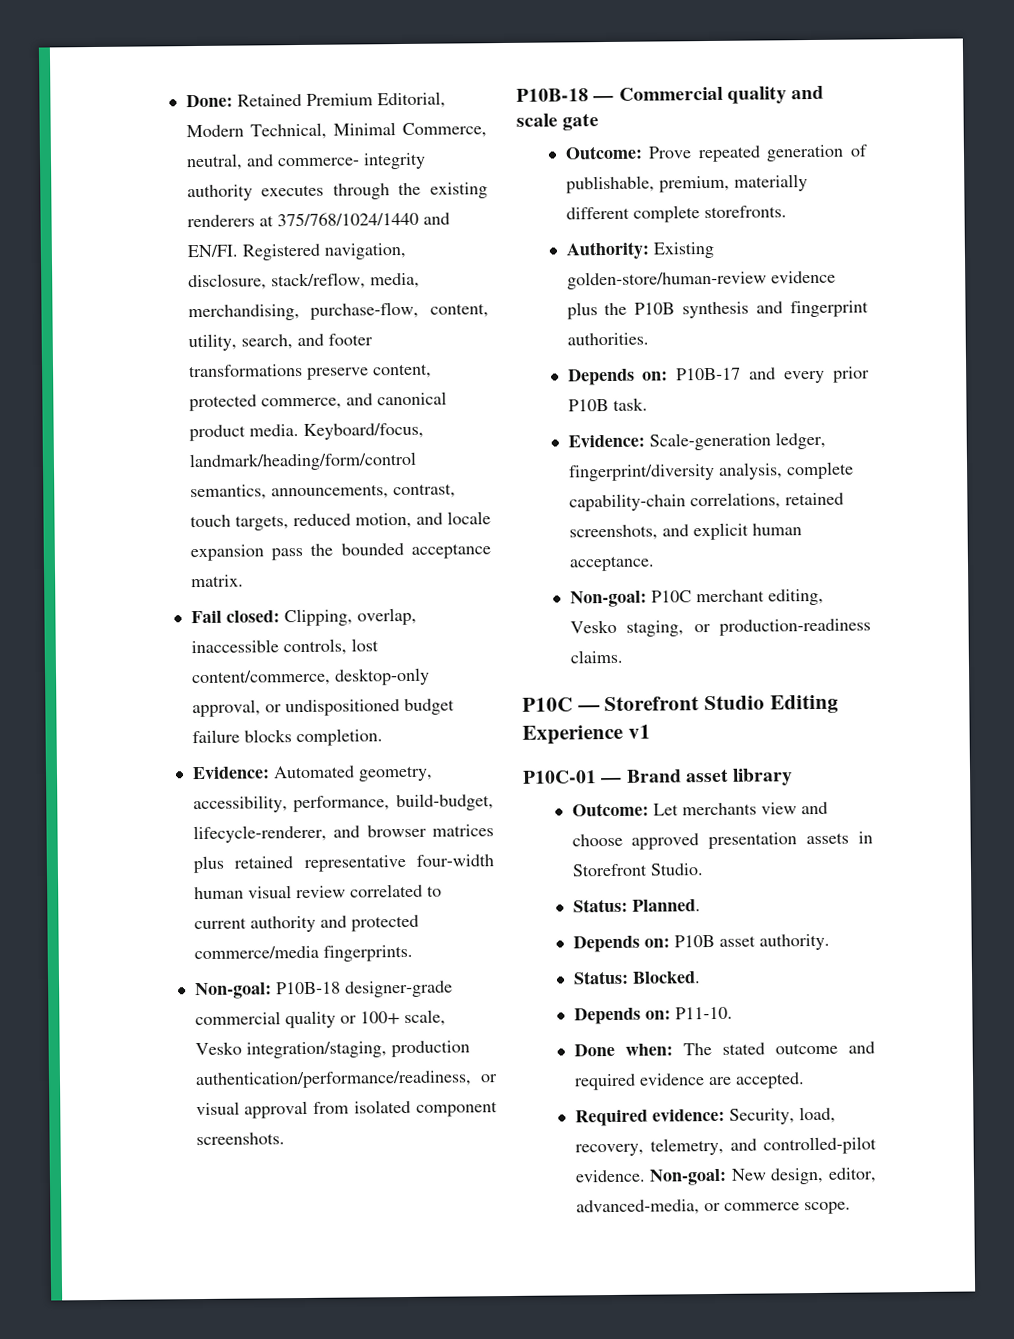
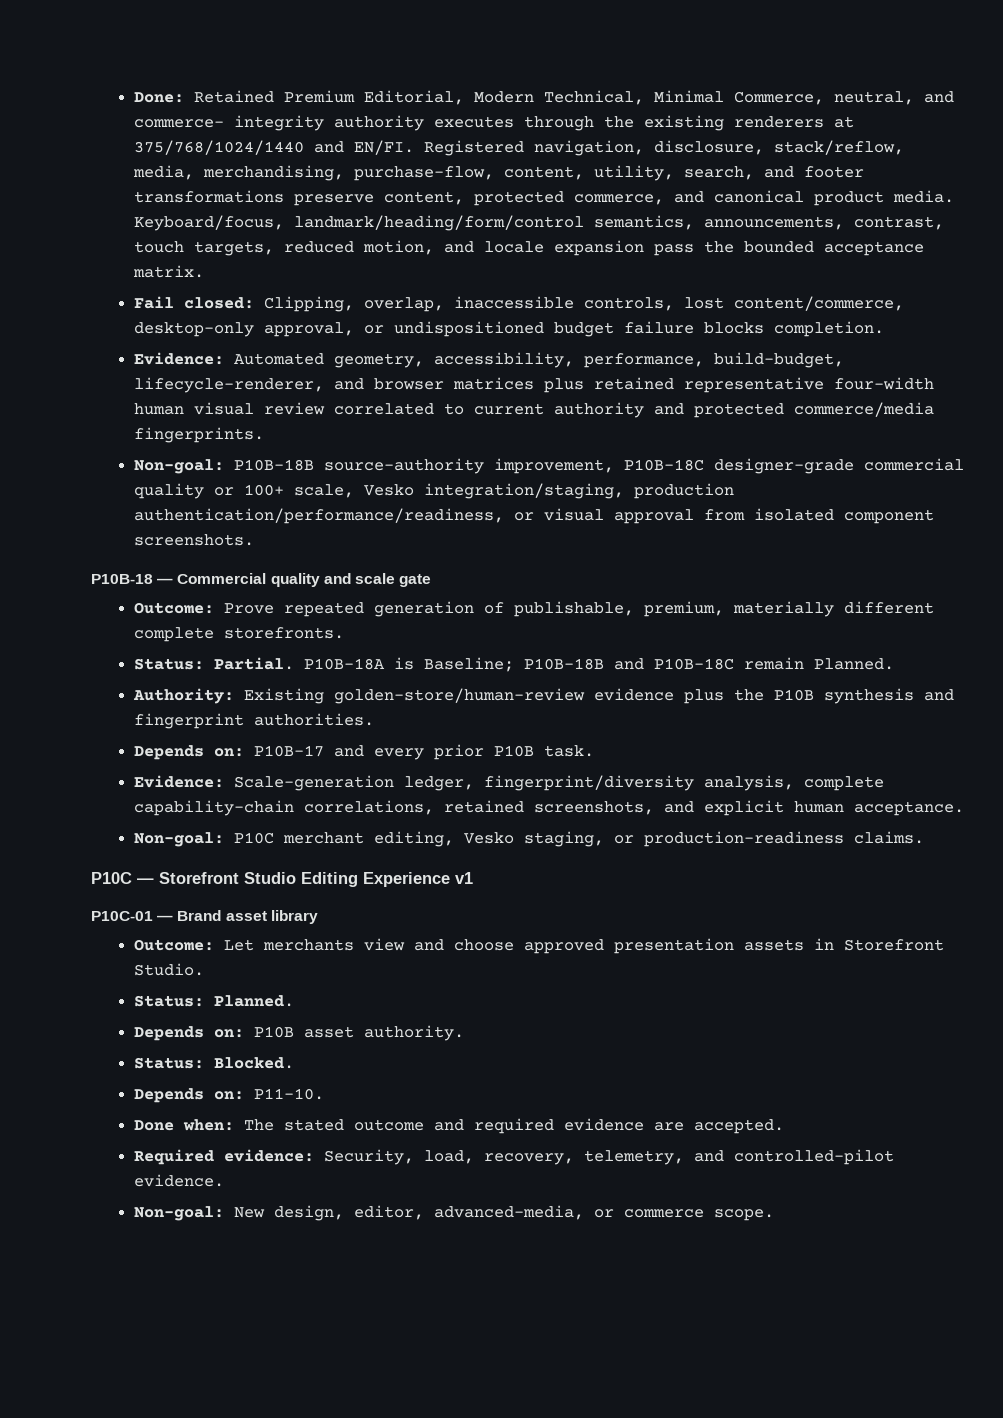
[275,981,341,995] P10B-18 -> [233,458,704,474] P10B-18B source-authority improvement, P10B-18C
(787, 212) none -> [133,657,894,672] // Status: Partial. P10B-18A is Baseline; P10B-18B and P10B-18C remain Planned.
(646, 1176) none -> (224, 1180) //

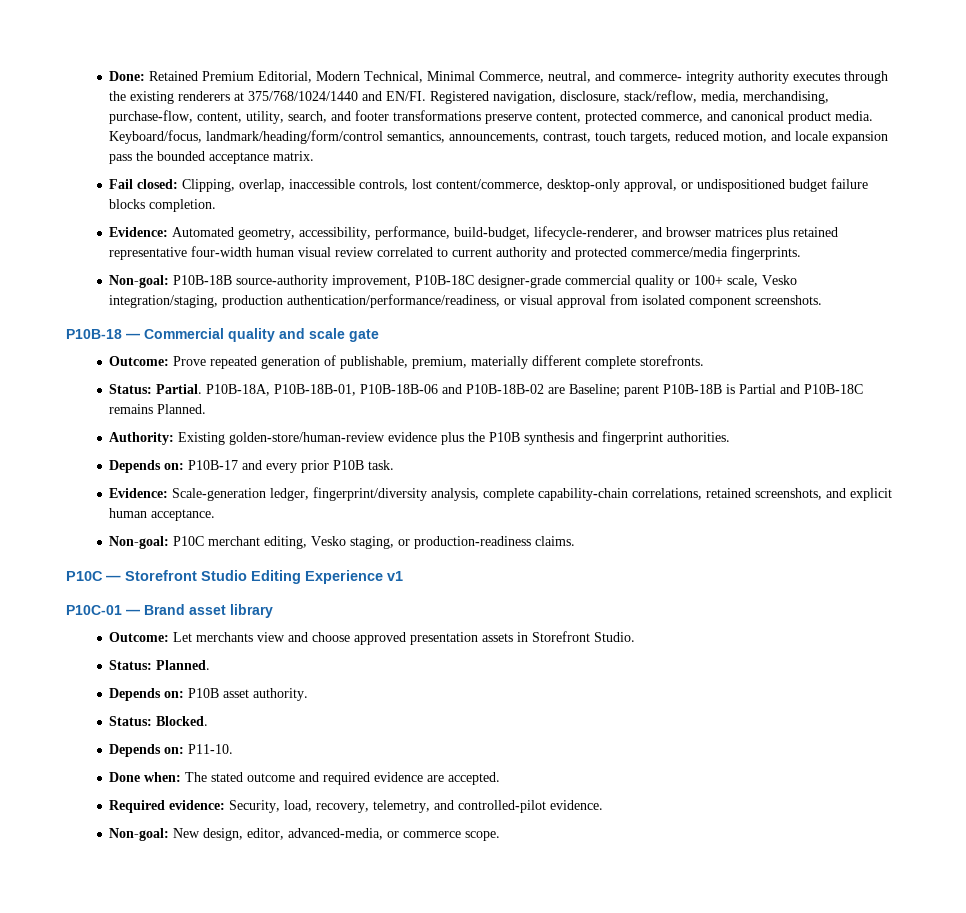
[303,657,604,672] P10B-18A is Baseline; P10B-18B -> [206,384,777,397] P10B-18A, P10B-18B-01, P10B-18B-06 and P10B-18B-02 are Baseline; parent P10B-18B is Partial
[743,657,804,670] remain -> [109,404,154,414] remains

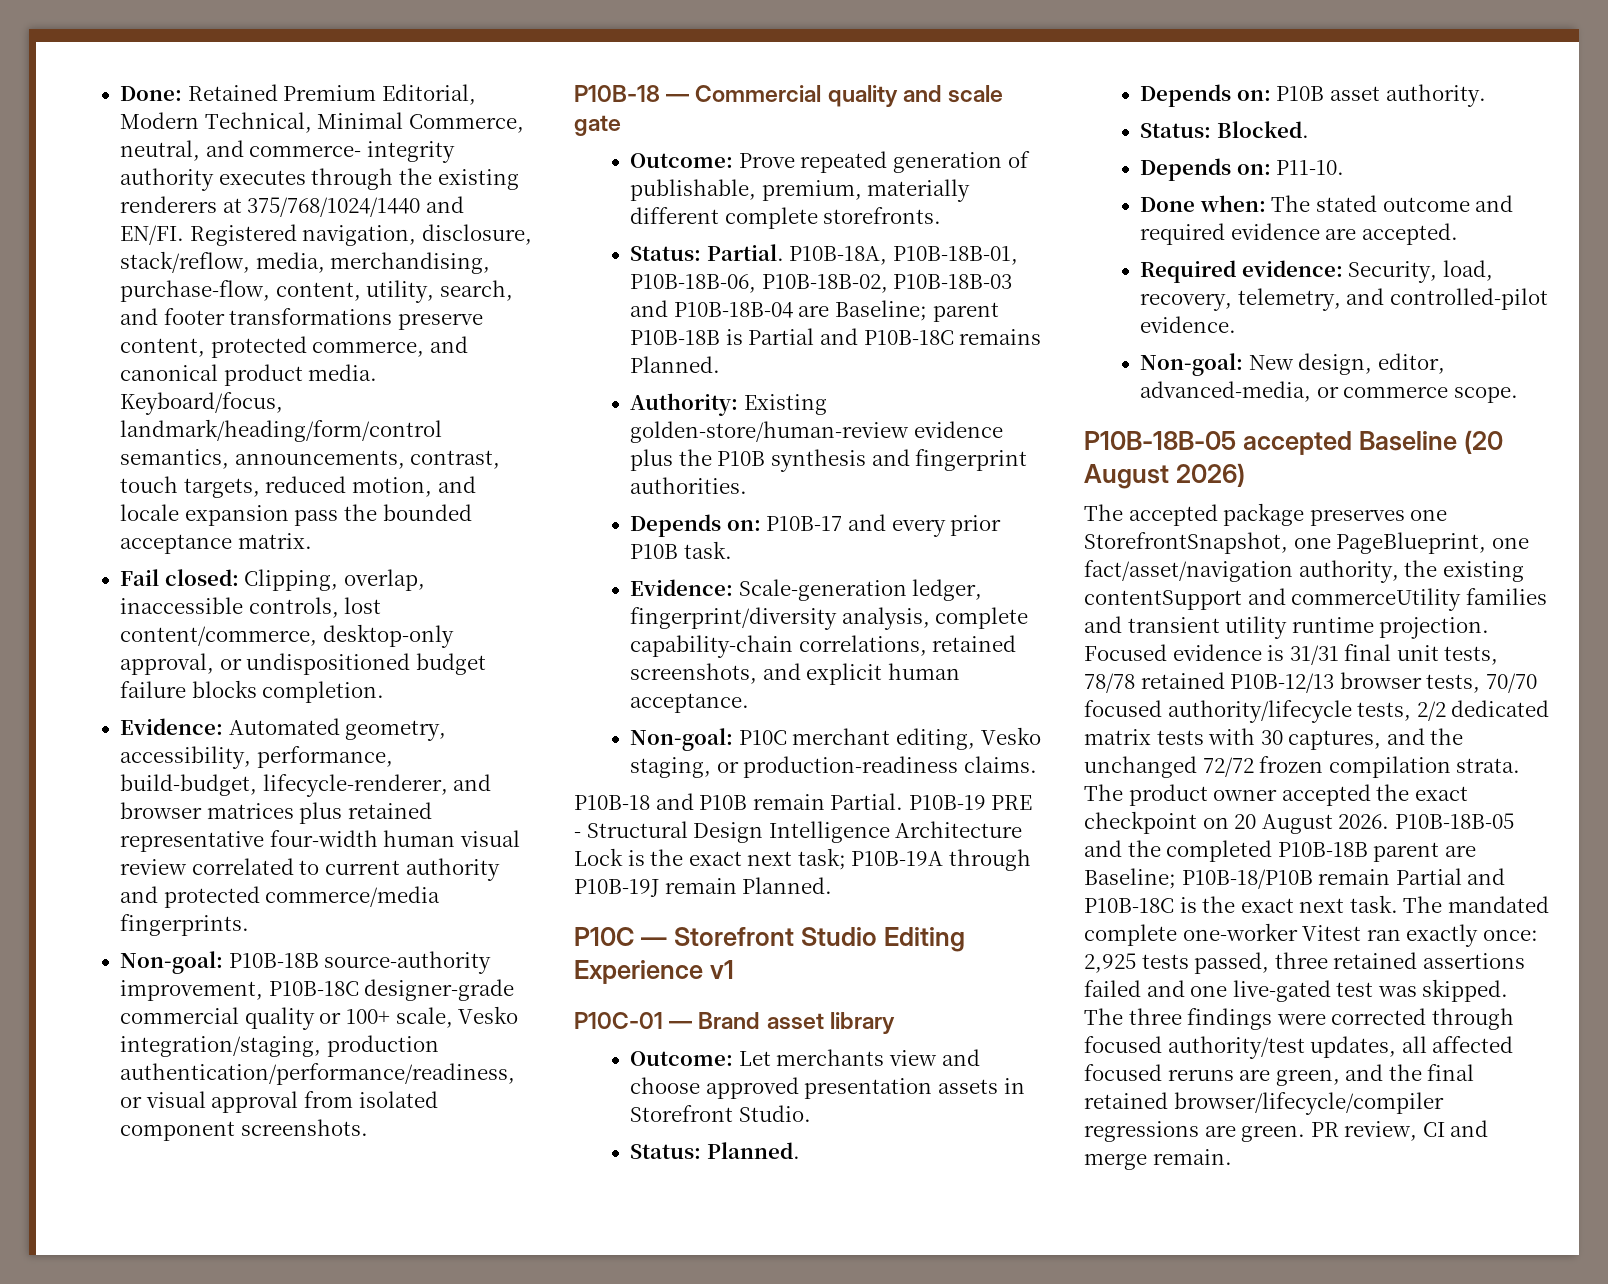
[360,384,545,394] P10B-18B-06 and P10B-18B-02 -> [630,274,1013,293] [630,300,793,318] P10B-18B-06, P10B-18B-02, P10B-18B-03 and P10B-18B-04
(576, 541) none -> [574,793,1033,810] [574,821,1023,843] [574,848,1031,871] [574,877,833,897] // P10B-18 and P10B remain Partial. P10B-19 PRE - Structural Design Intelligence Architecture Lock is the exact next task; P10B-19A through P10B-19J remain Planned.
(501, 836) none -> [1084,430,1503,455] [1084,463,1245,489] [1084,503,1448,526] [1084,532,1529,554] [1084,560,1524,583] [1084,588,1547,611] [1084,616,1490,639] [1084,644,1499,665] [1084,672,1537,693] [1084,700,1550,723] [1084,728,1464,750] [1084,756,1521,778] [1084,784,1468,806] [1084,811,1514,834] [1084,840,1476,862] [1084,868,1506,889] [1084,895,1549,913] [1084,923,1538,947] [1084,952,1525,974] [1084,979,1509,1002] [1084,1008,1514,1030] [1084,1036,1514,1059] [1084,1064,1475,1086] [1084,1092,1444,1115] [1084,1120,1489,1142] [1084,1149,1232,1170] // P10B-18B-05 accepted Baseline (20 August 2026) // The accepted package preserves one StorefrontSnapshot, one PageBlueprint, one fact/asset/navigation authority, the existing contentSupport and commerceUtility families and transient utility runtime projection. Focused evidence is 31/31 final unit tests, 78/78 retained P10B-12/13 browser tests, 70/70 focused authority/lifecycle tests, 2/2 dedicated matrix tests with 30 captures, and the unchanged 72/72 frozen compilation strata. The product owner accepted the exact checkpoint on 20 August 2026. P10B-18B-05 and the completed P10B-18B parent are Baseline; P10B-18/P10B remain Partial and P10B-18C is the exact next task. The mandated complete one-worker Vitest ran exactly once: 2,925 tests passed, three retained assertions failed and one live-gated test was skipped. The three findings were corrected through focused authority/test updates, all affected focused reruns are green, and the final retained browser/lifecycle/compiler regressions are green. PR review, CI and merge remain.

